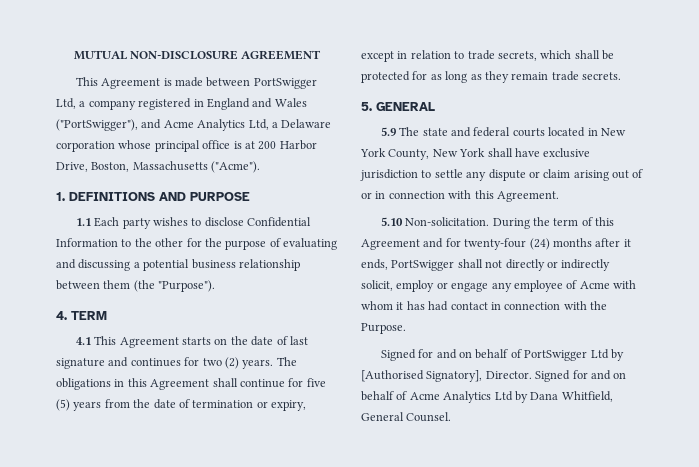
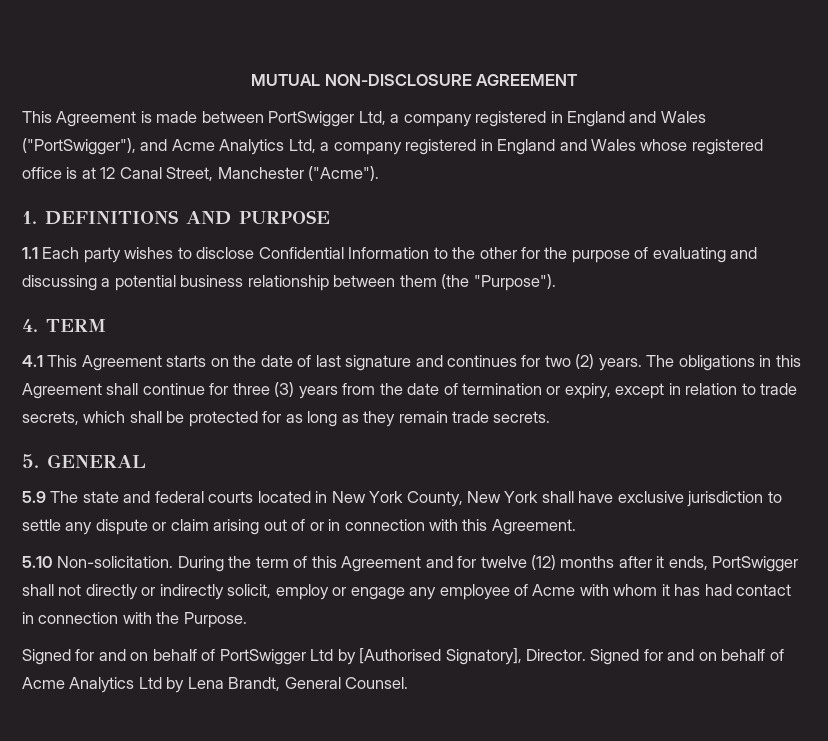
[281,119,332,128] [56,140,317,152] [56,161,208,172] Delaware corporation whose principal office is at 200 Harbor Drive, Boston, Massachusetts -> [333,139,763,155] [22,167,304,181] company registered in England and Wales whose registered office is at 12 Canal Street, Manchester
[306,378,326,387] [56,399,70,411] five (5) -> [232,382,295,397] three (3)
[464,238,550,250] twenty-four (24) -> [480,555,557,570] twelve (12)
[530,391,613,402] Dana Whitfield, -> [187,677,281,691] Lena Brandt,

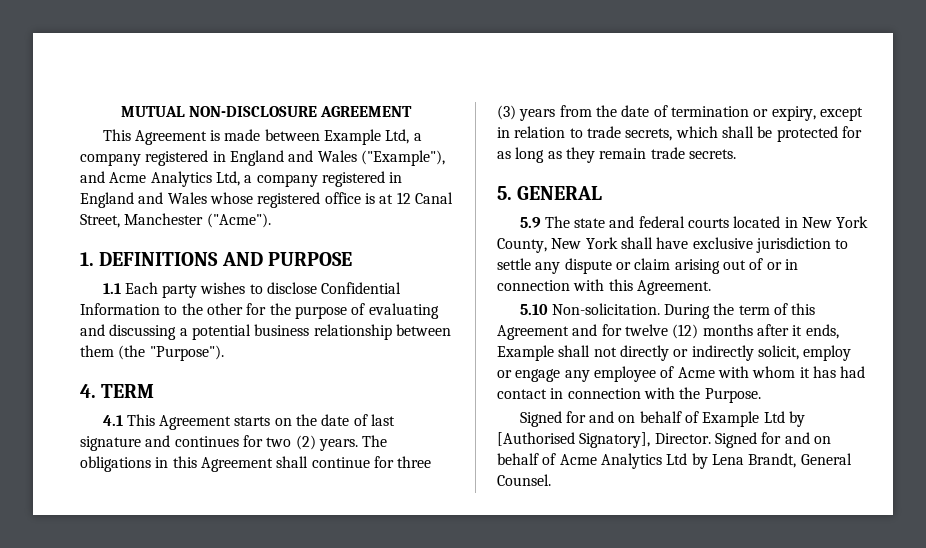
[268,111,706,127] [22,138,136,155] PortSwigger Ltd, a company registered in England and Wales ("PortSwigger"), -> [324,129,422,145] [80,150,445,166] Example Ltd, a company registered in England and Wales ("Example"),
[712,556,799,572] PortSwigger -> [497,345,554,361] Example
[219,649,306,665] PortSwigger -> [702,411,760,427] Example

